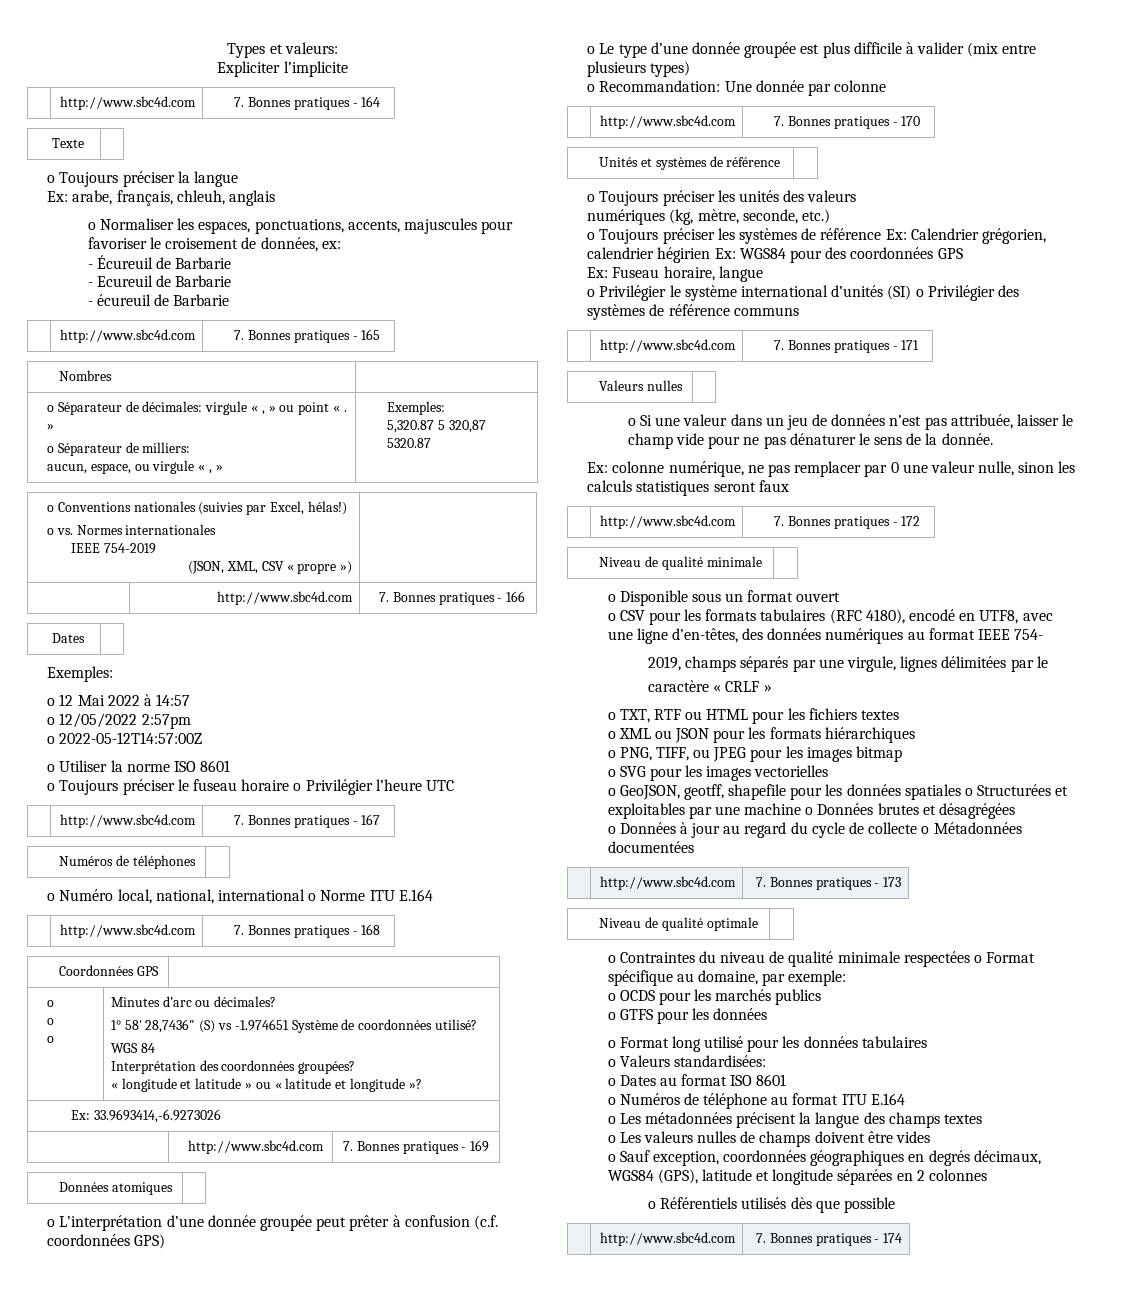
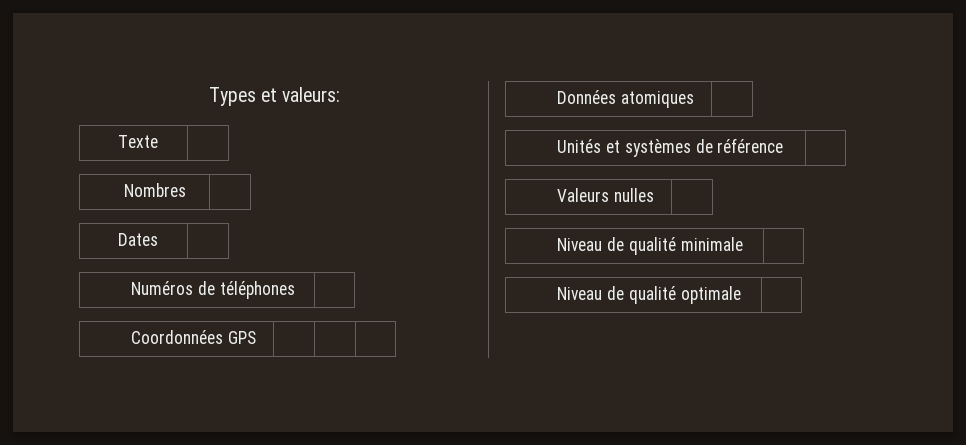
[217,61,348,77] [60,96,197,110] [234,96,381,110] [52,138,85,148] [47,171,239,187] [47,190,276,206] [87,218,514,234] [87,237,341,252] [87,255,232,269] [87,275,232,287] [87,294,230,306] [60,329,197,343] [234,329,381,343] [59,370,113,381] [47,401,347,415] [47,423,55,430] [47,442,191,456] [47,460,223,474] [387,401,446,415] [387,420,486,433] [387,438,432,448] [47,501,347,515] [47,524,217,535] [71,543,157,554] [188,561,353,574] [217,591,354,605] [379,591,526,605] [52,633,86,643] [47,666,114,682] [47,694,191,706] [47,713,191,729] [47,732,203,744] [47,760,231,772] [47,779,454,795] [60,814,197,828] [234,814,381,828] [59,855,196,869] [47,889,433,904] [60,924,197,938] [234,924,381,938] [59,965,160,976] [47,1000,55,1007] [47,1018,55,1025] [47,1036,55,1043] [110,996,277,1007] [110,1019,477,1033] [110,1043,155,1053] [110,1060,356,1074] [110,1078,422,1092] [71,1109,222,1123] [188,1140,325,1154] [342,1140,490,1154] [59,1182,174,1195] [47,1215,498,1231] [47,1234,166,1249] [587,42,1037,58] [587,61,691,77] [587,80,887,96] [600,115,737,129] [774,116,921,129] // Expliciter l’implicite // | http://www.sbc4d.com | 7. Bonnes pratiques - 164 // Texte | // o Toujours préciser la langue // Ex: arabe, français, chleuh, anglais // o Normaliser les espaces, ponctuations, accents, majuscules pour favoriser le croisement de données, ex: // - Écureuil de Barbarie // - Ecureuil de Barbarie // - écureuil de Barbarie // | http://www.sbc4d.com | 7. Bonnes pratiques - 165 // Nombres | // o Séparateur de décimales: virgule « , » ou point « . » // o Séparateur de milliers: // aucun, espace, ou virgule « , » | Exemples: // 5,320.87 5 320,87 5320.87 // o Conventions nationales (suivies par Excel, hélas!) // o vs. Normes internationales // IEEE 754-2019 // (JSON, XML, CSV « propre ») | // | http://www.sbc4d.com | 7. Bonnes pratiques - 166 // Dates | // Exemples: // o 12 Mai 2022 à 14:57 // o 12/05/2022 2:57pm // o 2022-05-12T14:57:00Z // o Utiliser la norme ISO 8601 // o Toujours préciser le fuseau horaire o Privilégier l’heure UTC // | http://www.sbc4d.com | 7. Bonnes pratiques - 167 // Numéros de téléphones | // o Numéro local, national, international o Norme ITU E.164 // | http://www.sbc4d.com | 7. Bonnes pratiques - 168 // Coordonnées GPS | // o // o // o | Minutes d’arc ou décimales? // 1° 58' 28,7436" (S) vs -1.974651 Système de coordonnées utilisé? // WGS 84 // Interprétation des coordonnées groupées? // « longitude et latitude » ou « latitude et longitude »? // Ex: 33.9693414,-6.9273026 // | http://www.sbc4d.com | 7. Bonnes pratiques - 169 // Données atomiques | // o L’interprétation d’une donnée groupée peut prêter à confusion (c.f. coordonnées GPS) // o Le type d’une donnée groupée est plus difficile à valider (mix entre plusieurs types) // o Recommandation: Une donnée par colonne // | http://www.sbc4d.com | 7. Bonnes pratiques - 170 -> [117,135,158,148] [124,183,187,197] [117,233,158,246] [131,281,295,299] [131,330,257,344] [557,90,695,108] // Texte | // Nombres | // Dates | // Numéros de téléphones | // Coordonnées GPS | | | // Données atomiques |
[587,190,857,206] [587,209,831,225] [587,228,1046,244] [587,247,963,263] [587,266,763,282] [587,285,1019,301] [587,304,799,320] [600,339,737,353] [774,340,920,353] [599,380,684,391] [627,414,1074,430] [627,433,993,449] [587,461,1076,477] [587,480,789,496] [600,515,737,529] [774,516,921,529] [599,556,762,570] [607,590,841,606] [607,609,1053,625] [607,628,1044,644] [648,656,1048,672] [648,680,772,692] [607,708,900,724] [607,727,915,743] [607,746,903,762] [607,765,829,781] [607,784,1069,800] [607,803,1016,819] [607,822,1022,838] [607,841,694,853] [600,876,737,890] [755,877,902,890] [599,917,758,931] [607,951,1036,967] [607,970,847,986] [607,989,822,1005] [607,1008,768,1024] [607,1036,927,1052] [607,1055,766,1067] [607,1074,787,1086] [607,1093,905,1109] [607,1112,983,1128] [607,1131,931,1147] [607,1150,1041,1166] [607,1169,988,1185] [648,1197,895,1213] [600,1232,737,1246] [755,1233,903,1246] // o Toujours préciser les unités des valeurs // numériques (kg, mètre, seconde, etc.) // o Toujours préciser les systèmes de référence Ex: Calendrier grégorien, calendrier hégirien Ex: WGS84 pour des coordonnées GPS // Ex: Fuseau horaire, langue // o Privilégier le système international d’unités (SI) o Privilégier des systèmes de référence communs // | http://www.sbc4d.com | 7. Bonnes pratiques - 171 // Valeurs nulles | // o Si une valeur dans un jeu de données n’est pas attribuée, laisser le champ vide pour ne pas dénaturer le sens de la donnée. // Ex: colonne numérique, ne pas remplacer par 0 une valeur nulle, sinon les calculs statistiques seront faux // | http://www.sbc4d.com | 7. Bonnes pratiques - 172 // Niveau de qualité minimale | // o Disponible sous un format ouvert // o CSV pour les formats tabulaires (RFC 4180), encodé en UTF8, avec une ligne d’en-têtes, des données numériques au format IEEE 754- // 2019, champs séparés par une virgule, lignes délimitées par le // caractère « CRLF » // o TXT, RTF ou HTML pour les fichiers textes // o XML ou JSON pour les formats hiérarchiques // o PNG, TIFF, ou JPEG pour les images bitmap // o SVG pour les images vectorielles // o GeoJSON, geotff, shapefile pour les données spatiales o Structurées et exploitables par une machine o Données brutes et désagrégées // o Données à jour au regard du cycle de collecte o Métadonnées documentées // | http://www.sbc4d.com | 7. Bonnes pratiques - 173 // Niveau de qualité optimale | // o Contraintes du niveau de qualité minimale respectées o Format spécifique au domaine, par exemple: // o OCDS pour les marchés publics // o GTFS pour les données // o Format long utilisé pour les données tabulaires // o Valeurs standardisées: // o Dates au format ISO 8601 // o Numéros de téléphone au format ITU E.164 // o Les métadonnées précisent la langue des champs textes // o Les valeurs nulles de champs doivent être vides // o Sauf exception, coordonnées géographiques en degrés décimaux, WGS84 (GPS), latitude et longitude séparées en 2 colonnes // o Référentiels utilisés dès que possible // | http://www.sbc4d.com | 7. Bonnes pratiques - 174 -> [557,188,655,202] [557,237,743,255] [557,286,741,304] // Valeurs nulles | // Niveau de qualité minimale | // Niveau de qualité optimale |

